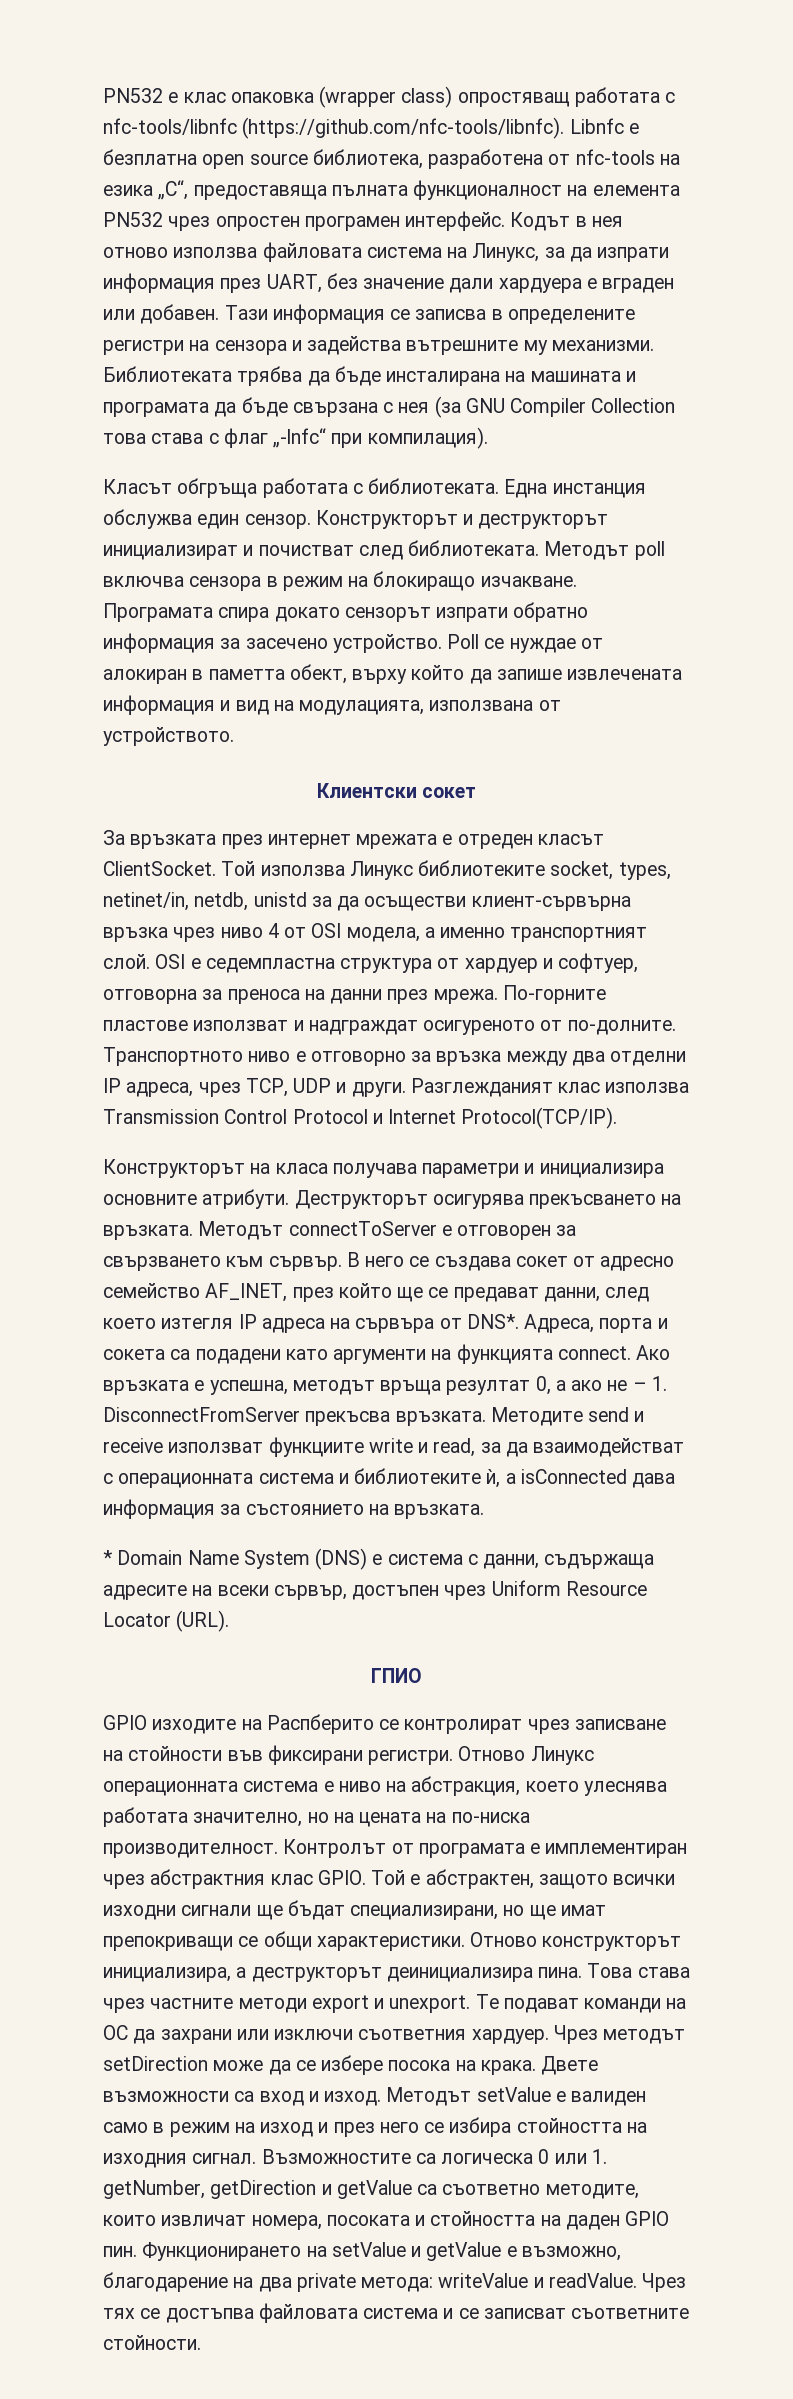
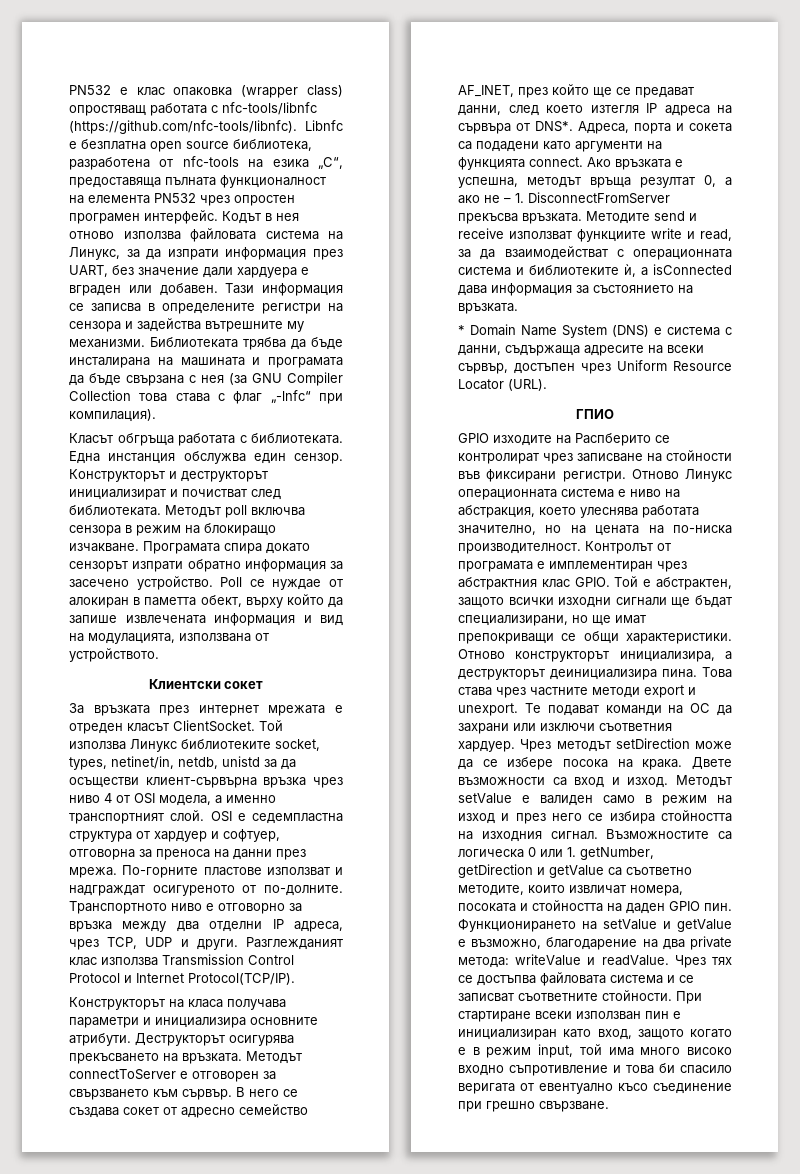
(201, 2342) none -> [676,991,702,1004] [458,1011,681,1022] [458,1029,732,1040] [458,1044,732,1058] [458,1063,732,1076] [458,1083,732,1094] [458,1101,609,1112] При стартиране всеки използван пин е инициализиран като вход, защото когато е в режим input, той има много високо входно съпротивление и това би спасило веригата от евентуално късо съединение при грешно свързване.

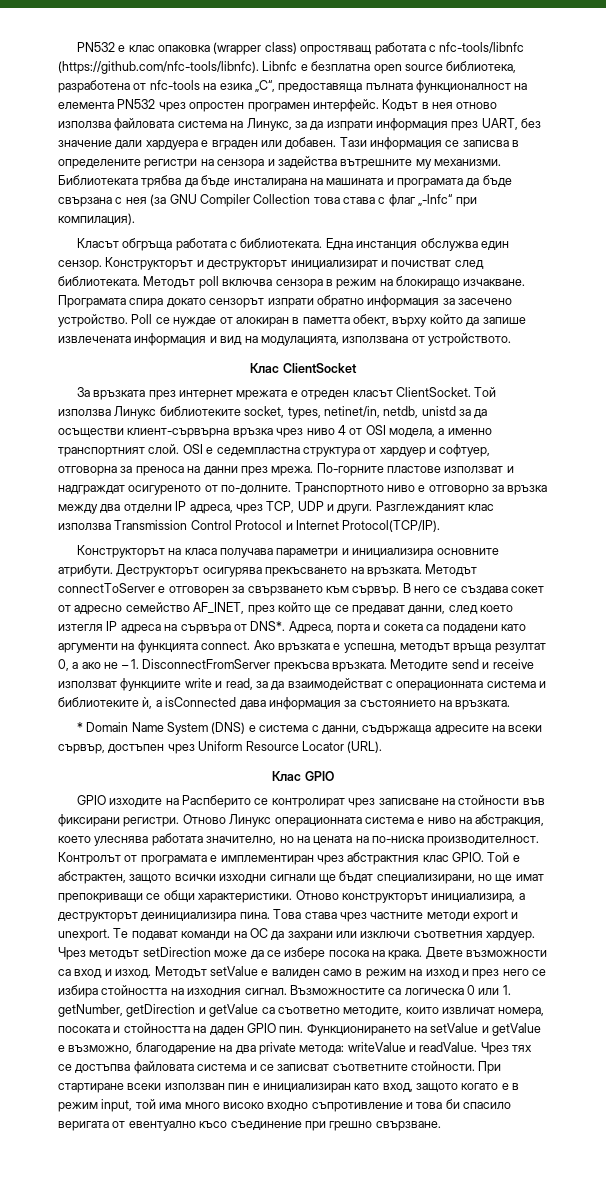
[148,679,264,689] Клиентски сокет -> [250,363,357,373] Клас ClientSocket
[576,409,614,419] ГПИО -> [272,771,334,781] Клас GPIO

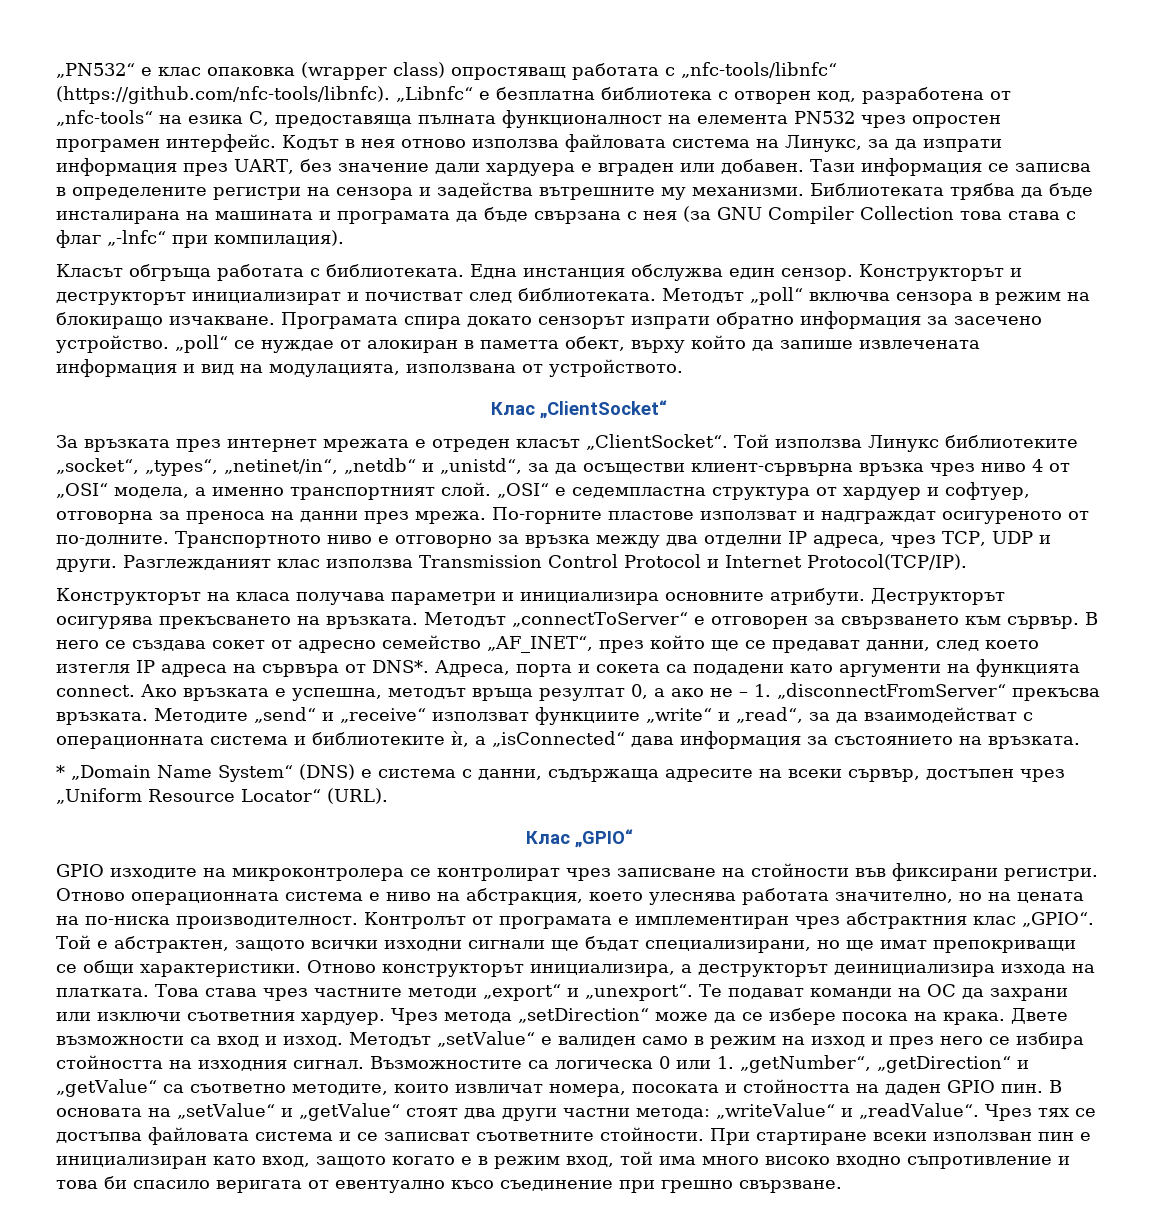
[76,42,115,52] PN532 -> [56,63,135,78] „PN532“
[439,42,525,53] [58,61,517,74] nfc-tools/libnfc (https://github.com/nfc-tools/libnfc). Libnfc е безплатна open source библиотека, -> [681,62,837,78] [56,86,856,104] „nfc-tools/libnfc“ (https://github.com/nfc-tools/libnfc). „Libnfc“ е безплатна библиотека с отворен код,
[149,80,200,90] nfc-tools -> [56,110,153,126] „nfc-tools“
[254,80,275,92] „C“, -> [249,111,269,126] C,
[198,276,219,289] poll -> [750,287,803,305] „poll“
[131,314,153,324] Poll -> [175,335,228,353] „poll“
[282,363,357,373] ClientSocket -> [540,400,667,419] „ClientSocket“
[395,387,471,397] ClientSocket. -> [586,434,728,450] „ClientSocket“.
[244,406,456,419] socket, types, netinet/in, netdb, unistd -> [56,458,522,476] „socket“, „types“, „netinet/in“, „netdb“ и „unistd“,
[365,425,386,435] OSI -> [56,483,108,498] „OSI“
[182,444,203,454] OSI -> [497,483,549,498] „OSI“
[58,583,155,593] connectToServer -> [512,612,688,627] „connectToServer“
[193,602,245,614] AF_INET, -> [487,636,593,653] „AF_INET“,
[142,659,271,669] DisconnectFromServer -> [777,683,1006,699] „disconnectFromServer“
[451,659,534,669] [58,678,253,691] send и receive използват функциите write и read, -> [254,707,803,725] „send“ и „receive“ използват функциите „write“ и „read“,
[165,697,237,707] isConnected -> [492,731,625,747] „isConnected“
[86,722,209,735] Domain Name System -> [71,765,293,782] „Domain Name System“
[198,741,344,751] Uniform Resource Locator -> [56,788,321,804] „Uniform Resource Locator“
[304,771,334,781] GPIO -> [574,829,633,848] „GPIO“
[182,795,252,808] Распберито -> [232,868,404,881] микроконтролера
[229,814,272,827] Линукс -> (125, 894) none
[452,852,484,862] GPIO. -> [1022,912,1094,927] „GPIO“.
[239,912,270,919] пина. -> [1001,964,1095,975] [56,988,149,997] изхода на платката.
[473,910,519,922] [58,929,110,941] export и unexport. -> [483,984,693,1001] „export“ и „unexport“.
[89,947,211,959] методът setDirection -> [444,1008,649,1023] метода „setDirection“
[209,966,258,976] setValue -> [437,1031,535,1047] „setValue“
[58,1004,259,1017] getNumber, getDirection и getValue -> [740,1055,1029,1073] [56,1079,157,1097] „getNumber“, „getDirection“ и „getValue“
[306,1023,542,1036] [58,1042,478,1055] Функционирането на setValue и getValue е възможно, благодарение на два private метода: writeValue и readValue. -> [1048,1080,1062,1093] [56,1103,979,1121] В основата на „setValue“ и „getValue“ стоят два други частни метода: „writeValue“ и „readValue“.
[101,1099,133,1112] input, -> [566,1156,614,1167] вход,

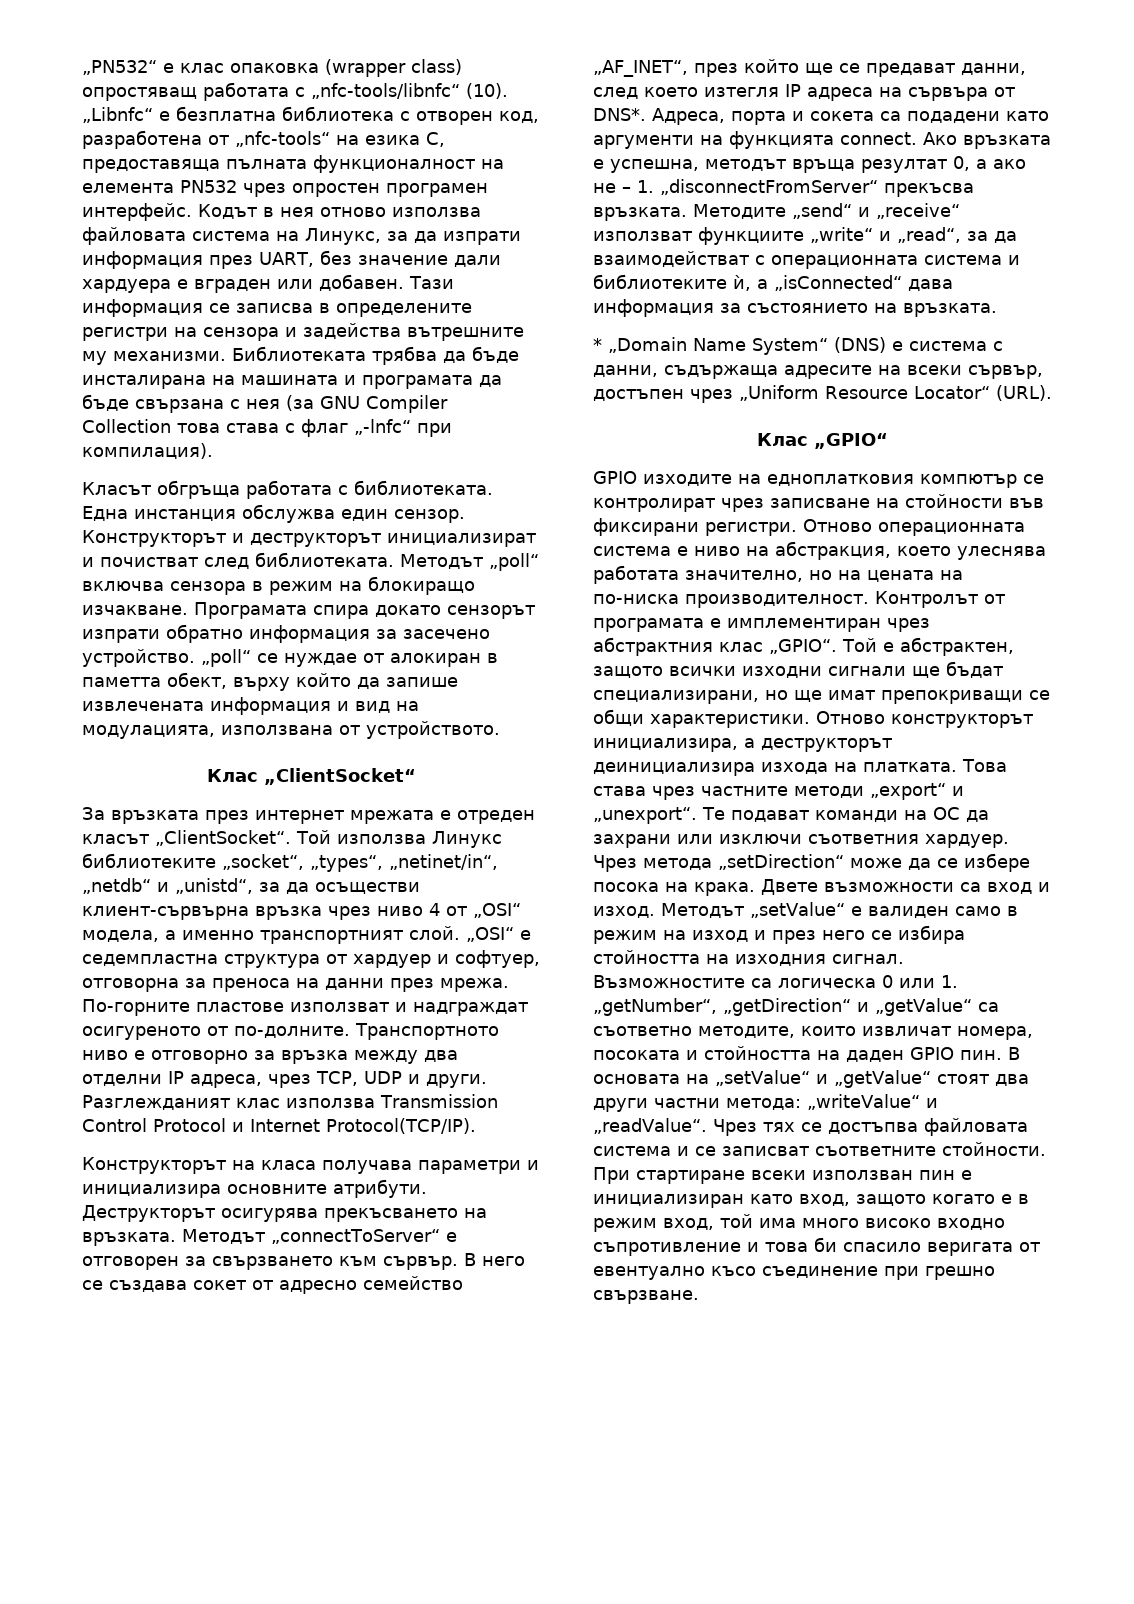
[56,86,390,104] (https://github.com/nfc-tools/libnfc). -> [466,83,508,99] (10).
[232,868,404,881] микроконтролера -> [767,474,1017,488] едноплатковия компютър

